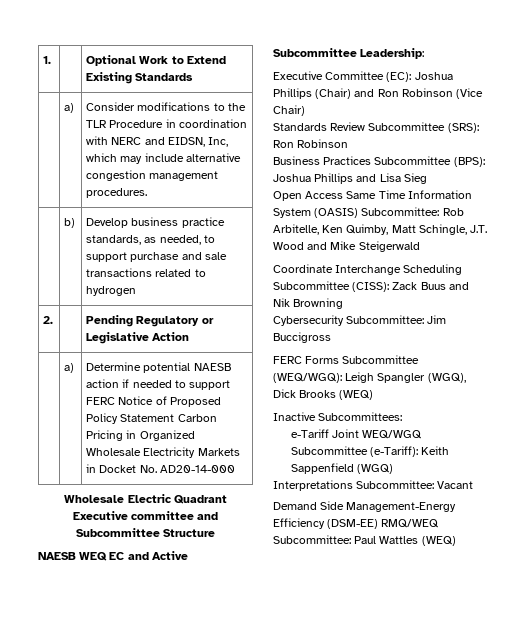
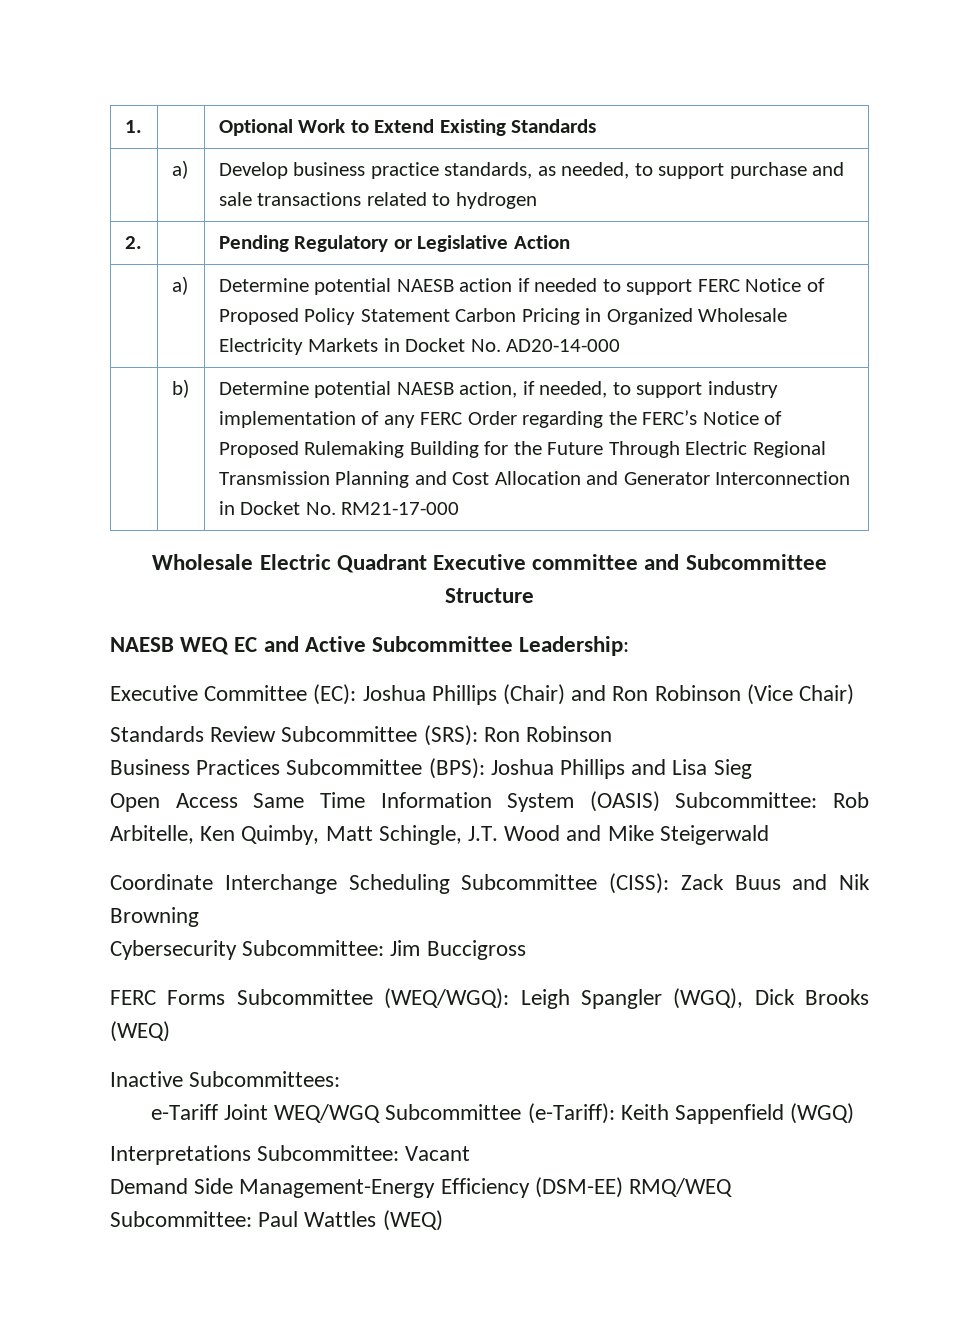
[86,102,246,111] [86,119,247,128] [86,136,229,147] [86,153,241,164] [86,170,219,181] [86,188,148,198] [64,218,76,228] | Consider modifications to the TLR Procedure in coordination with NERC and EIDSN, Inc, which may include alternative congestion management procedures. // | b) -> (188, 169) none
(235, 469) none -> [171,379,189,398] [218,381,778,398] [218,410,783,428] [218,441,826,458] [218,471,851,488] [218,501,460,515] // | b) | Determine potential NAESB action, if needed, to support industry implementation of any FERC Order regarding the FERC’s Notice of Proposed Rulemaking Building for the Future Through Electric Regional Transmission Planning and Cost Allocation and Generator Interconnection in Docket No. RM21-17-000

